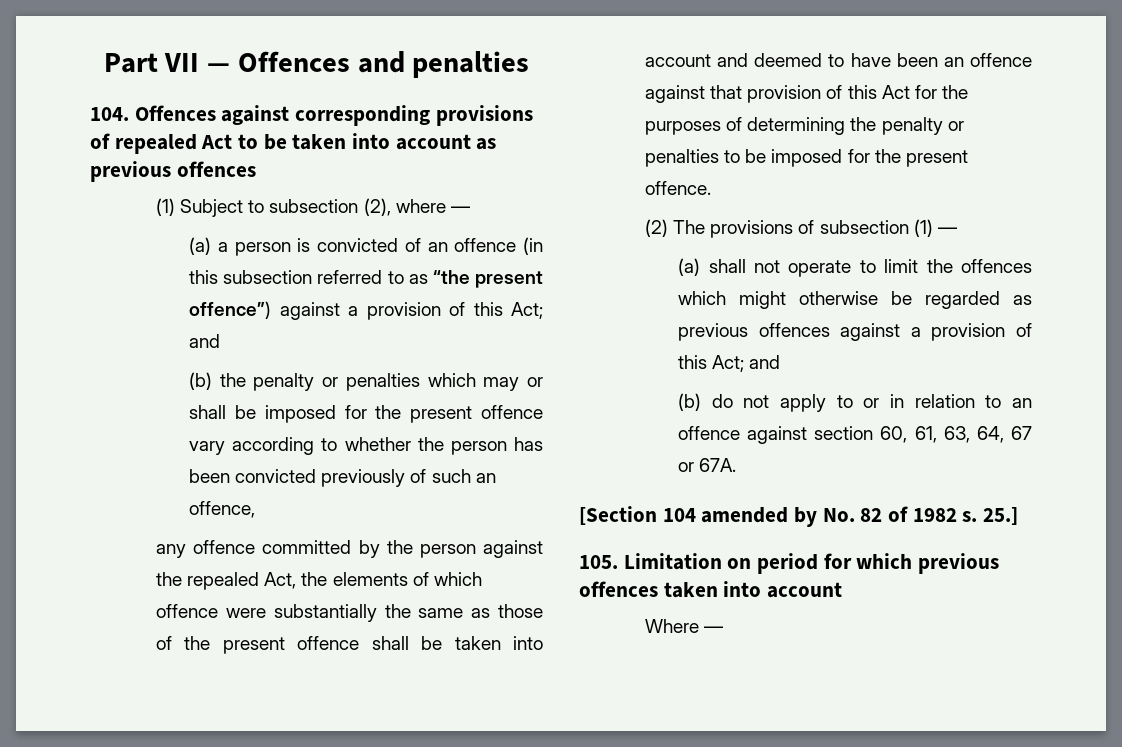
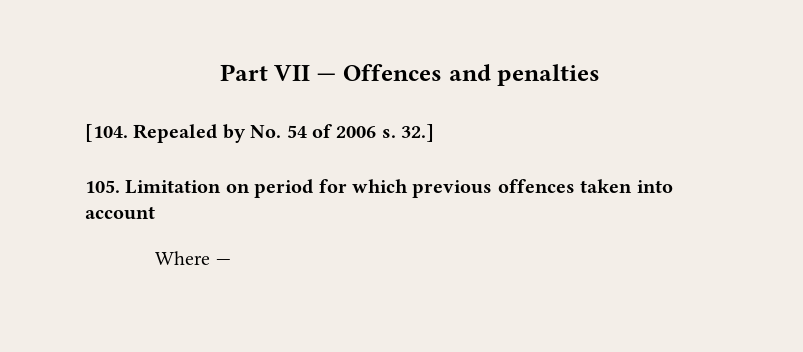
[90,105,533,126] [90,133,497,154] [90,161,256,182] [156,198,470,217] [189,237,543,256] [189,270,543,288] [189,301,543,320] [189,334,221,348] [189,372,543,391] [189,405,544,423] [189,437,543,455] [189,469,496,487] [189,501,256,518] [156,540,543,558] [156,572,482,590] [156,604,543,622] [156,636,543,654] [645,53,1032,67] [645,85,968,103] [645,117,964,135] [645,149,968,167] [645,181,712,195] [645,219,957,238] [678,258,1032,277] [678,291,1032,309] [678,323,1032,341] [678,355,781,372] [678,393,1032,412] [678,426,1032,444] [678,458,737,472] [579,506,1019,527] 104. Offences against corresponding provisions of repealed Act to be taken into account as previous offences // (1) Subject to subsection (2), where — // (a) a person is convicted of an offence (in this subsection referred to as “the present offence”) against a provision of this Act; and // (b) the penalty or penalties which may or shall be imposed for the present offence vary according to whether the person has been convicted previously of such an offence, // any offence committed by the person against the repealed Act, the elements of which offence were substantially the same as those of the present offence shall be taken into account and deemed to have been an offence against that provision of this Act for the purposes of determining the penalty or penalties to be imposed for the present offence. // (2) The provisions of subsection (1) — // (a) shall not operate to limit the offences which might otherwise be regarded as previous offences against a provision of this Act; and // (b) do not apply to or in relation to an offence against section 60, 61, 63, 64, 67 or 67A. // [Section 104 amended by No. 82 of 1982 s. 25.] -> [85,124,435,143] [104. Repealed by No. 54 of 2006 s. 32.]

